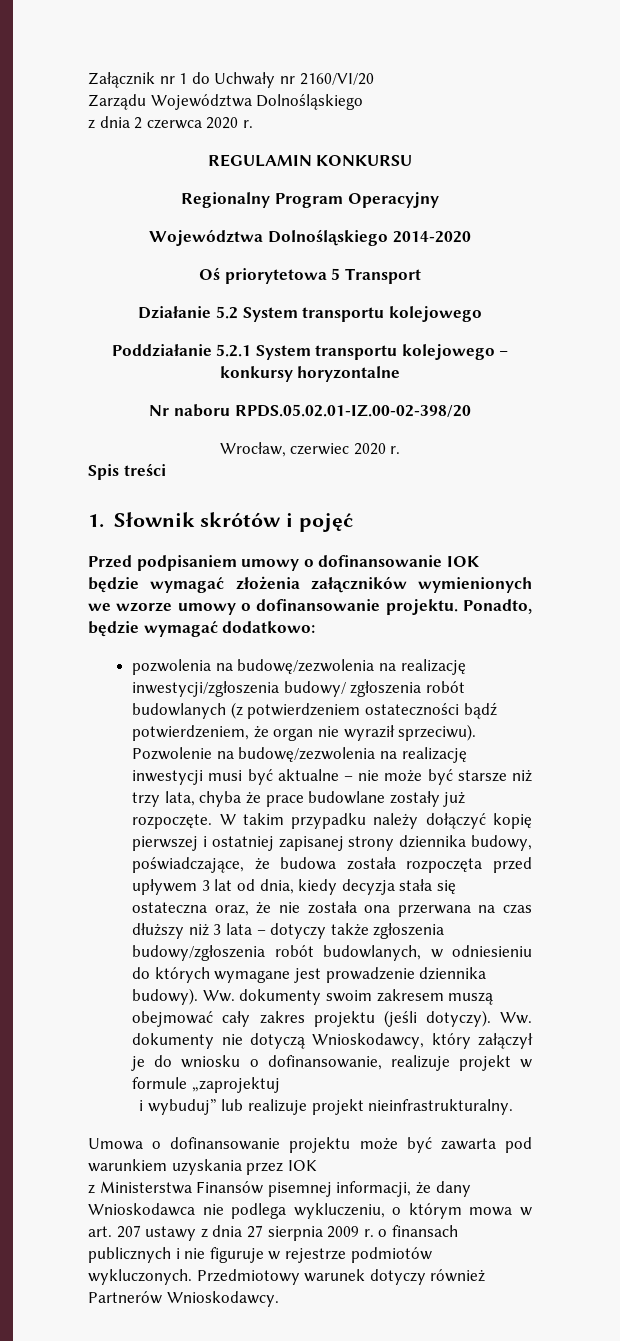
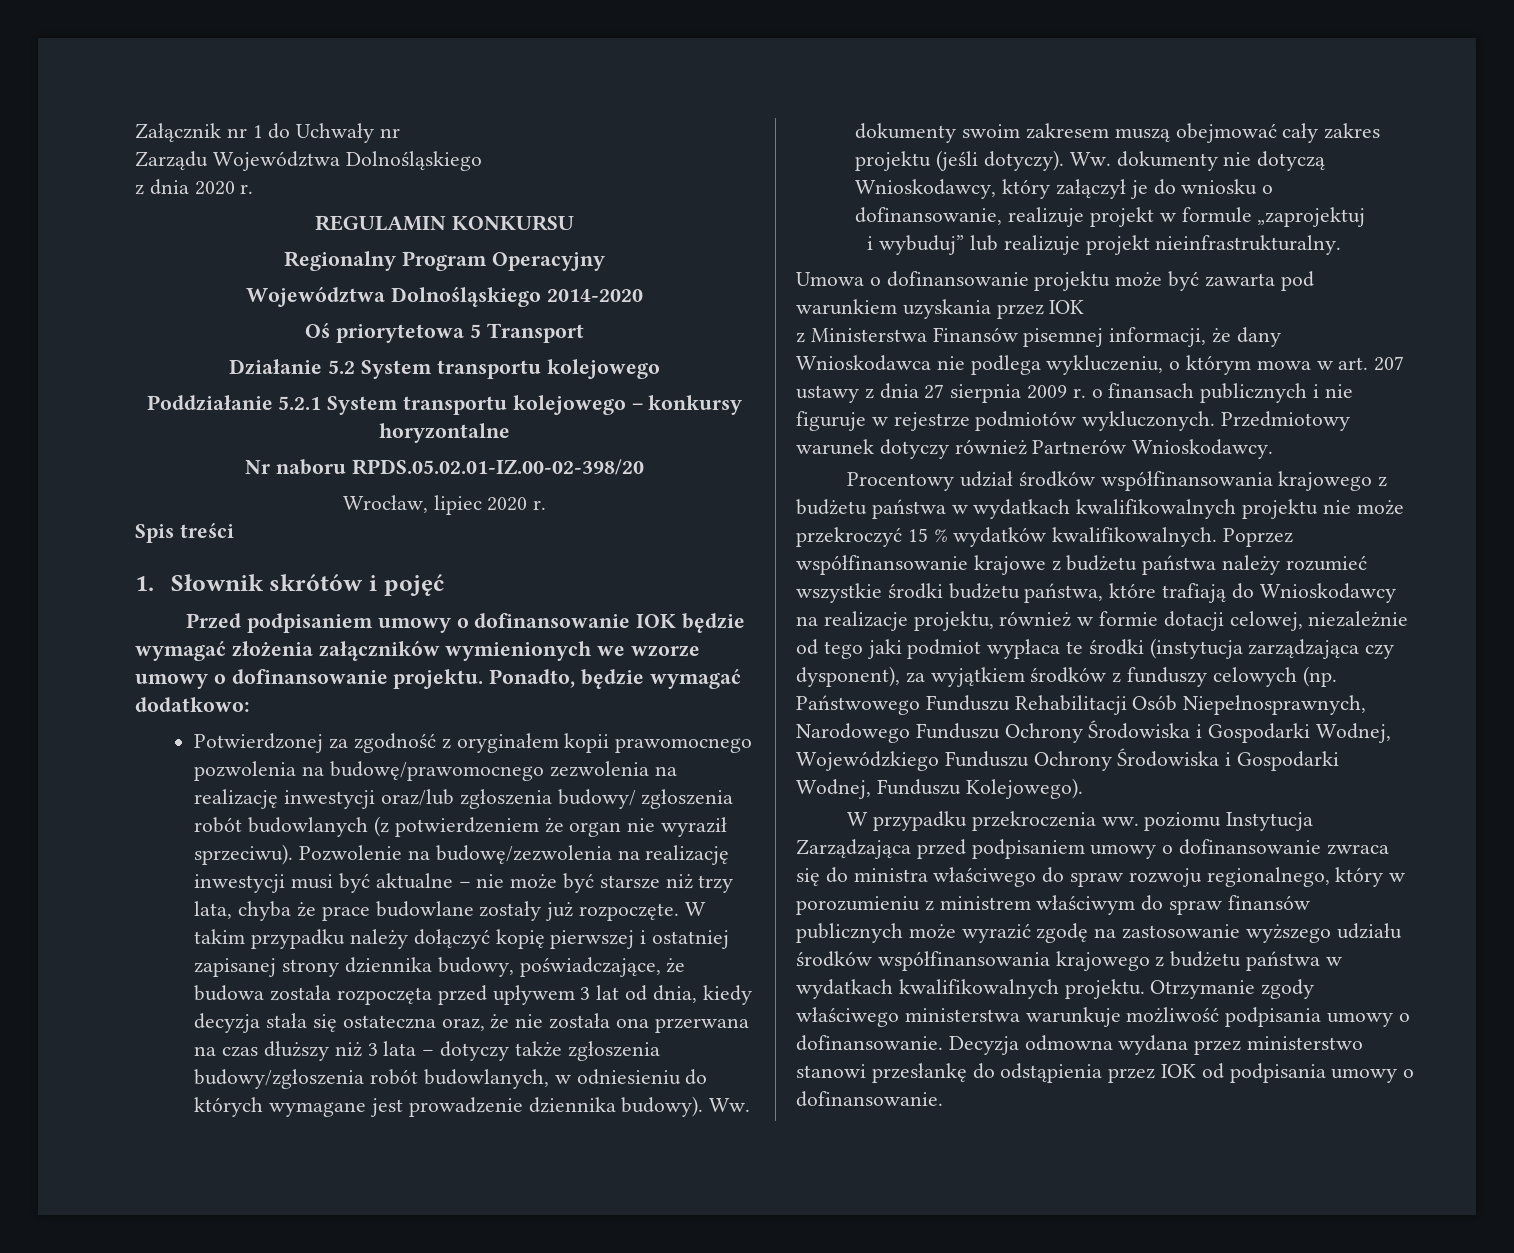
[299,73,374,85] 2160/VI/20 -> (401, 133) none
[134,117,202,129] 2 czerwca -> (189, 187) none
[290,443,350,455] czerwiec -> [433,495,482,515] lipiec
[132,659,466,675] [132,681,280,697] pozwolenia na budowę/zezwolenia na realizację inwestycji/zgłoszenia -> [194,733,753,753] [194,761,677,781] [194,789,552,809] Potwierdzonej za zgodność z oryginałem kopii prawomocnego pozwolenia na budowę/prawomocnego zezwolenia na realizację inwestycji oraz/lub zgłoszenia
[365,702,497,719] [132,725,250,741] ostateczności bądź potwierdzeniem, -> (539, 827) none
(279, 1299) none -> [847,471,1388,491] [796,499,1404,519] [796,527,1294,547] [796,555,1367,575] [796,583,1396,603] [796,611,1409,631] [796,638,1395,659] [796,666,1337,687] [796,695,1367,715] [796,720,1391,743] [796,748,1340,771] [796,778,1083,799] [847,811,1314,831] [796,839,1389,859] [796,867,1406,887] [796,895,1310,915] [796,923,1402,943] [796,951,1342,971] [796,979,1315,999] [796,1007,1410,1027] [796,1035,1364,1055] [796,1063,1415,1083] [796,1091,943,1107] // Procentowy udział środków współfinansowania krajowego z budżetu państwa w wydatkach kwalifikowalnych projektu nie może przekroczyć 15 % wydatków kwalifikowalnych. Poprzez współfinansowanie krajowe z budżetu państwa należy rozumieć wszystkie środki budżetu państwa, które trafiają do Wnioskodawcy na realizacje projektu, również w formie dotacji celowej, niezależnie od tego jaki podmiot wypłaca te środki (instytucja zarządzająca czy dysponent), za wyjątkiem środków z funduszy celowych (np. Państwowego Funduszu Rehabilitacji Osób Niepełnosprawnych, Narodowego Funduszu Ochrony Środowiska i Gospodarki Wodnej, Wojewódzkiego Funduszu Ochrony Środowiska i Gospodarki Wodnej, Funduszu Kolejowego). // W przypadku przekroczenia ww. poziomu Instytucja Zarządzająca przed podpisaniem umowy o dofinansowanie zwraca się do ministra właściwego do spraw rozwoju regionalnego, który w porozumieniu z ministrem właściwym do spraw finansów publicznych może wyrazić zgodę na zastosowanie wyższego udziału środków współfinansowania krajowego z budżetu państwa w wydatkach kwalifikowalnych projektu. Otrzymanie zgody właściwego ministerstwa warunkuje możliwość podpisania umowy o dofinansowanie. Decyzja odmowna wydana przez ministerstwo stanowi przesłankę do odstąpienia przez IOK od podpisania umowy o dofinansowanie.

